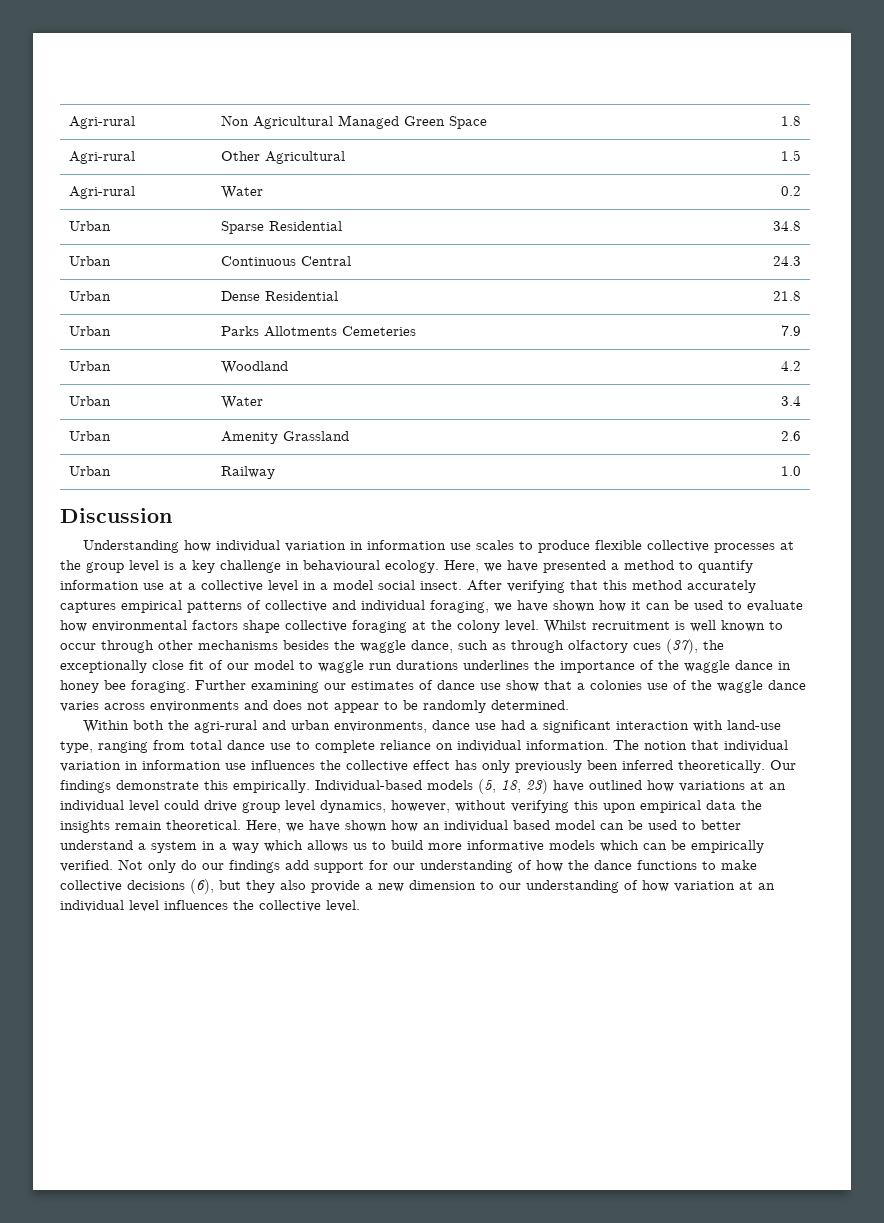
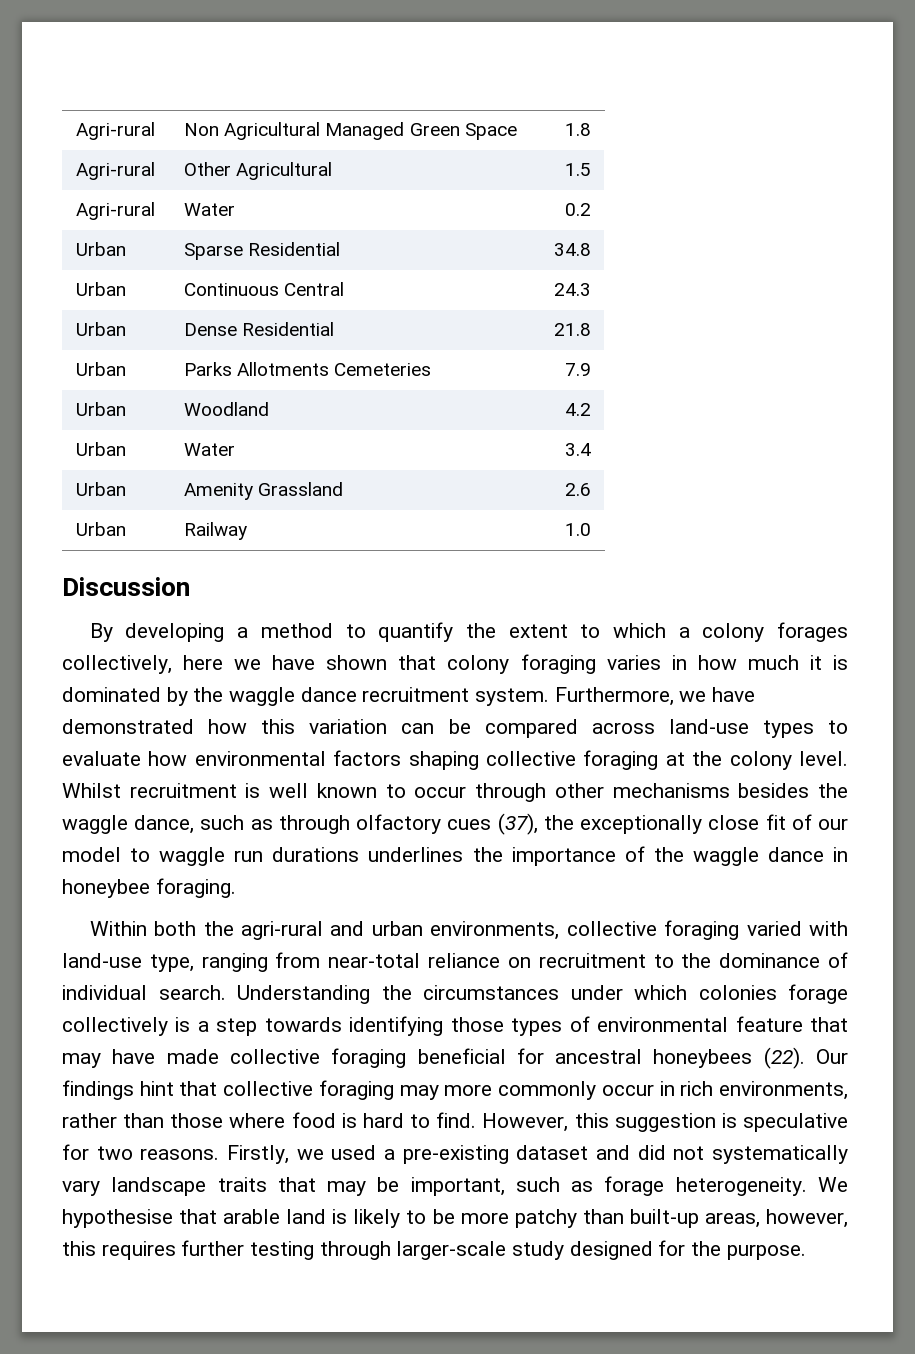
[83,540,795,553] [60,560,753,573] [60,580,756,593] [60,600,723,613] Understanding how individual variation in information use scales to produce flexible collective processes at the group level is a key challenge in behavioural ecology. Here, we have presented a method to quantify information use at a collective level in a model social insect. After verifying that this method accurately captures empirical patterns of collective and individual foraging, we have shown how it can be used -> [89,622,849,642] [62,654,849,674] [62,687,756,706] [62,719,814,738] By developing a method to quantify the extent to which a colony forages collectively, here we have shown that colony foraging varies in how much it is dominated by the waggle dance recruitment system. Furthermore, we have demonstrated how this variation can be compared across land-use types
[243,620,280,633] shape -> [408,751,479,770] shaping
[60,680,126,693] honey bee -> [62,879,150,898] honeybee
[195,680,806,693] [60,700,569,713] Further examining our estimates of dance use show that a colonies use of the waggle dance varies across environments and does not appear to be randomly determined. -> (236, 888) none
[432,720,690,733] dance use had a significant interaction -> [566,920,802,940] collective foraging varied
[190,740,788,753] [60,760,796,773] [60,779,786,794] [60,800,762,813] [60,820,741,833] [60,840,764,853] [60,859,757,873] [60,879,775,894] [60,900,360,912] total dance use to complete reliance on individual information. The notion that individual variation in information use influences the collective effect has only previously been inferred theoretically. Our findings demonstrate this empirically. Individual-based models (5, 18, 23) have outlined how variations at an individual level could drive group level dynamics, however, without verifying this upon empirical data the insights remain theoretical. Here, we have shown how an individual based model can be used to better understand a system in a way which allows us to build more informative models which can be empirically verified. Not only do our findings add support for our understanding of how the dance functions to make collective decisions (6), but they also provide a new dimension to our understanding of how variation at an individual level influences the collective level. -> [328,952,849,968] [62,984,848,1004] [62,1016,849,1036] [62,1047,848,1069] [62,1080,849,1100] [62,1112,848,1132] [62,1144,848,1164] [62,1176,848,1196] [62,1209,849,1228] [62,1240,806,1260] near-total reliance on recruitment to the dominance of individual search. Understanding the circumstances under which colonies forage collectively is a step towards identifying those types of environmental feature that may have made collective foraging beneficial for ancestral honeybees (22). Our findings hint that collective foraging may more commonly occur in rich environments, rather than those where food is hard to find. However, this suggestion is speculative for two reasons. Firstly, we used a pre-existing dataset and did not systematically vary landscape traits that may be important, such as forage heterogeneity. We hypothesise that arable land is likely to be more patchy than built-up areas, however, this requires further testing through larger-scale study designed for the purpose.

